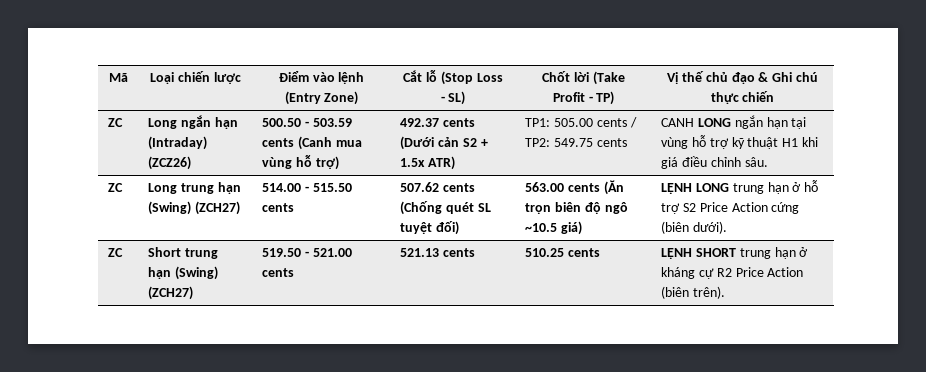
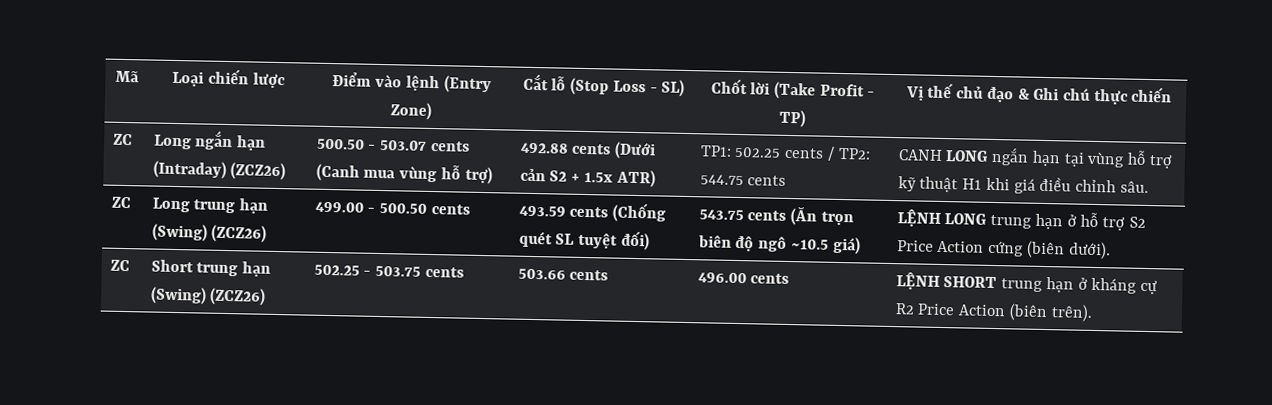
[312,118,352,127] 503.59 -> [379,139,428,151] 503.07
[400,118,440,127] 492.37 -> [519,142,569,154] 492.88
[554,118,594,127] 505.00 -> [734,146,782,158] 502.25
[554,138,594,147] 549.75 -> [699,174,744,186] 544.75
[195,201,241,215] [262,183,352,192] [262,203,295,212] [400,182,440,192] (ZCH27) | 514.00 - 515.50 cents | 507.62 -> [211,224,268,243] [314,201,470,215] [518,205,566,217] (ZCZ26) | 499.00 - 500.50 cents | 493.59
[525,182,565,192] 563.00 -> [698,209,744,221] 543.75
[148,286,194,300] [262,248,352,257] [262,268,295,277] [400,248,476,257] [525,248,565,257] (ZCH27) | 519.50 - 521.00 cents | 521.13 cents | 510.25 -> [209,287,267,306] [313,264,464,278] [517,268,609,281] [697,272,747,284] (ZCZ26) | 502.25 - 503.75 cents | 503.66 cents | 496.00

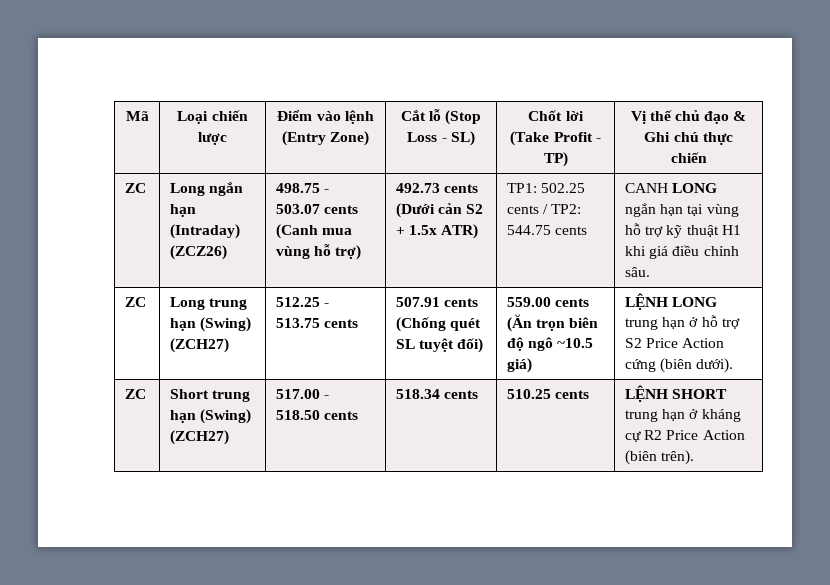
[315,138,365,150] 500.50 -> [275,183,320,193] 498.75
[519,142,569,154] 492.88 -> [395,183,440,193] 492.73
[211,224,268,243] [314,201,470,215] [518,205,566,217] (ZCZ26) | 499.00 - 500.50 cents | 493.59 -> [169,338,229,353] [275,297,330,307] [275,318,359,328] [395,297,440,307] (ZCH27) | 512.25 - 513.75 cents | 507.91
[698,209,744,221] 543.75 -> [506,297,551,307] 559.00
[209,287,267,306] [313,264,464,278] [517,268,609,281] [697,272,747,284] (ZCZ26) | 502.25 - 503.75 cents | 503.66 cents | 496.00 -> [169,430,229,445] [275,389,330,399] [275,410,359,420] [395,389,479,399] [506,389,551,399] (ZCH27) | 517.00 - 518.50 cents | 518.34 cents | 510.25

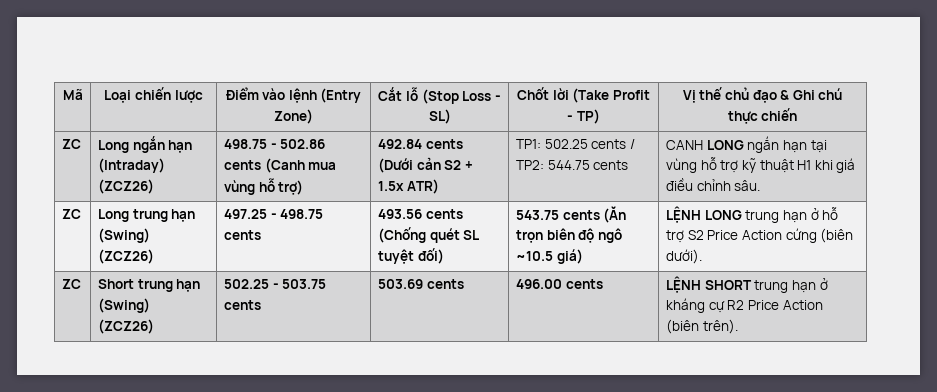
[275,204,320,214] 503.07 -> [280,139,326,149] 502.86
[395,183,440,193] 492.73 -> [377,139,422,149] 492.84
[169,338,229,353] [275,297,330,307] [275,318,359,328] [395,297,440,307] (ZCH27) | 512.25 - 513.75 cents | 507.91 -> [97,249,154,264] [223,209,324,219] [223,230,261,240] [377,209,422,219] (ZCZ26) | 497.25 - 498.75 cents | 493.56
[506,297,551,307] 559.00 -> [515,210,559,220] 543.75
[169,430,229,445] [275,389,330,399] [275,410,359,420] [395,389,479,399] [506,389,551,399] (ZCH27) | 517.00 - 518.50 cents | 518.34 cents | 510.25 -> [97,319,154,334] [223,279,327,289] [223,300,261,310] [377,279,464,289] [515,279,562,289] (ZCZ26) | 502.25 - 503.75 cents | 503.69 cents | 496.00

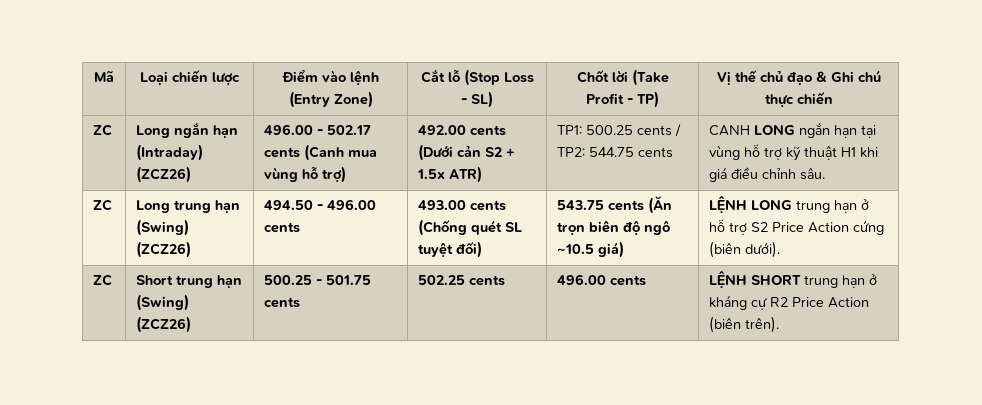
[223,139,326,149] 498.75 - 502.86 -> [264,124,372,135] 496.00 - 502.17
[377,139,422,149] 492.84 -> [418,125,467,135] 492.00
[544,139,588,149] 502.25 -> [586,125,634,135] 500.25
[223,209,324,219] [223,230,261,240] [377,209,422,219] 497.25 - 498.75 cents | 493.56 -> [264,199,377,210] [264,222,301,233] [418,200,467,210] 494.50 - 496.00 cents | 493.00
[223,279,327,289] [223,300,261,310] [377,279,423,289] 502.25 - 503.75 cents | 503.69 -> [264,275,372,285] [264,297,301,308] [418,275,466,285] 500.25 - 501.75 cents | 502.25

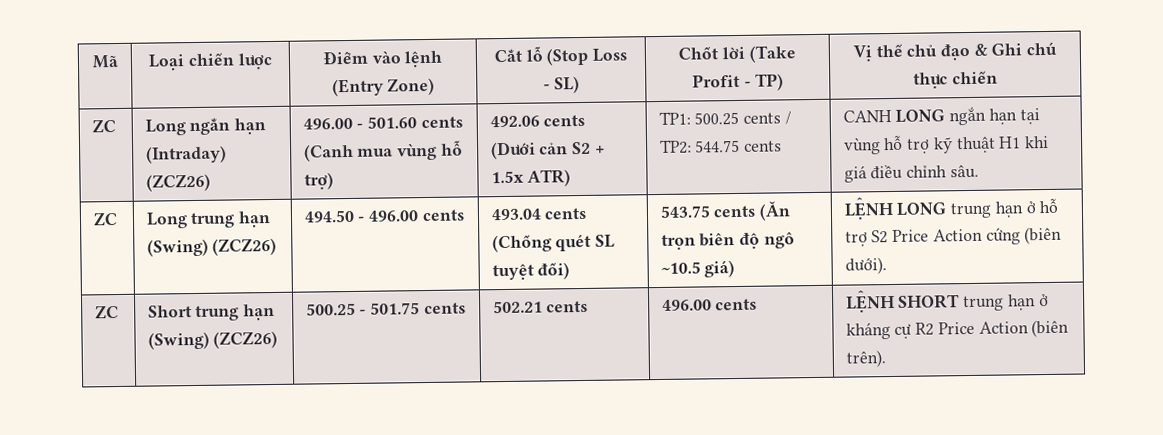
[327,125,372,135] 502.17 -> [367,116,418,129] 501.60
[418,125,467,135] 492.00 -> [489,115,540,128] 492.06
[418,200,467,210] 493.00 -> [490,208,542,221] 493.04
[418,275,466,285] 502.25 -> [492,300,543,314] 502.21

